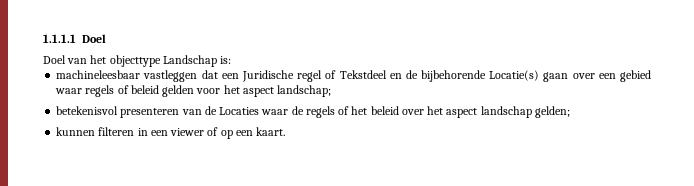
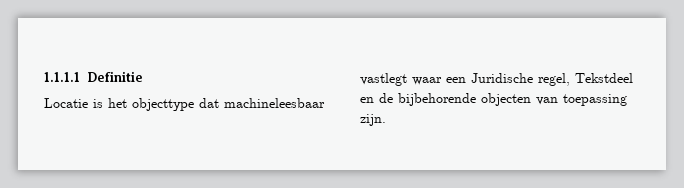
[82,34,106,43] [43,55,232,67] [56,70,651,82] [55,85,332,97] [56,106,570,118] [56,127,286,139] Doel // Doel van het objecttype Landschap is: // machineleesbaar vastleggen dat een Juridische regel of Tekstdeel en de bijbehorende Locatie(s) gaan over een gebied waar regels of beleid gelden voor het aspect landschap; // betekenisvol presenteren van de Locaties waar de regels of het beleid over het aspect landschap gelden; // kunnen filteren in een viewer of op een kaart. -> [87,71,143,82] [44,98,325,111] [360,73,633,86] [360,93,627,106] [360,114,386,126] Definitie // Locatie is het objecttype dat machineleesbaar vastlegt waar een Juridische regel, Tekstdeel en de bijbehorende objecten van toepassing zijn.

